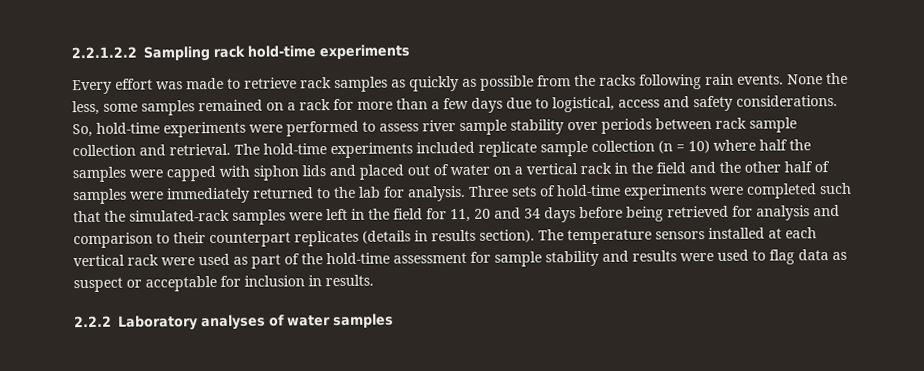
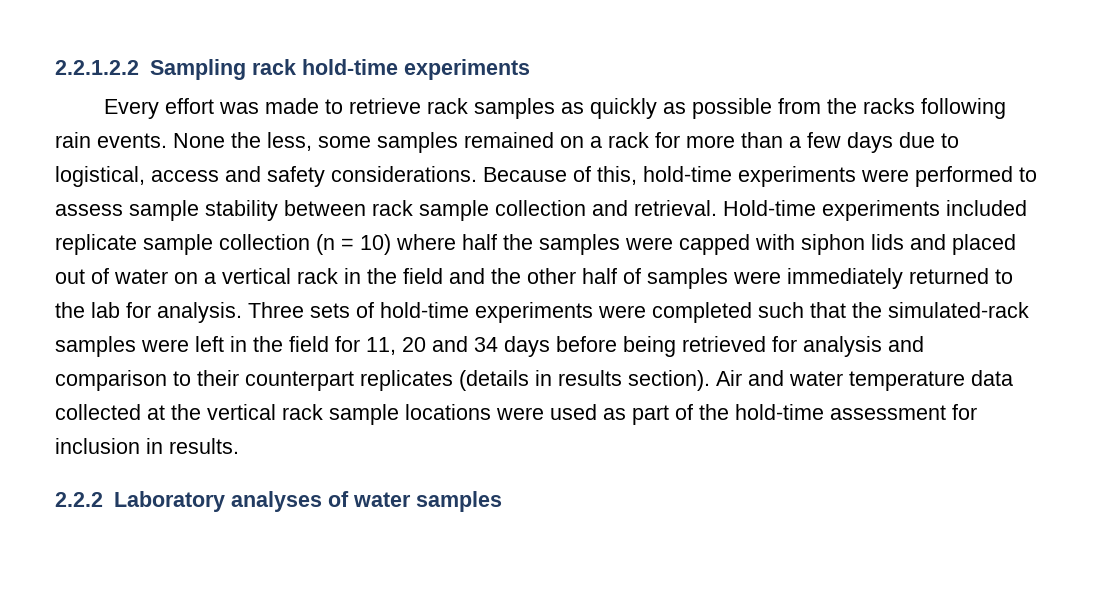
[72,123,93,138] So, -> [483,166,637,185] Because of this,
[422,118,652,136] river sample stability over periods -> [129,200,278,221] sample stability
[234,143,327,155] The hold-time -> [723,200,816,216] Hold-time
[538,227,817,245] [73,254,159,267] The temperature sensors installed at each vertical rack -> [716,370,1013,391] [55,404,491,425] Air and water temperature data collected at the vertical rack sample locations
[494,249,847,267] [73,275,241,293] sample stability and results were used to flag data as suspect or acceptable for -> (977, 412) none

